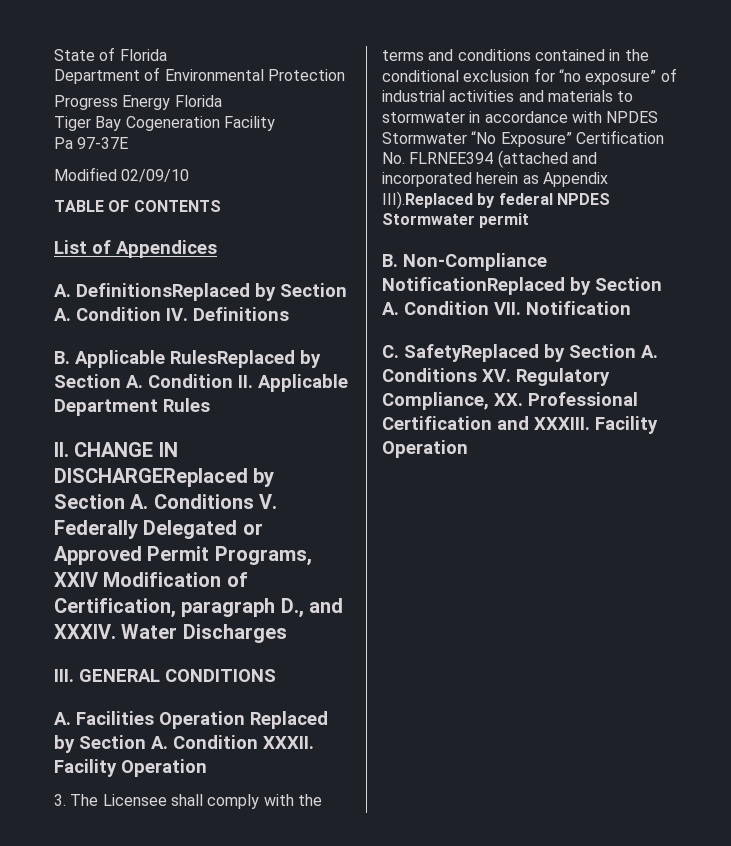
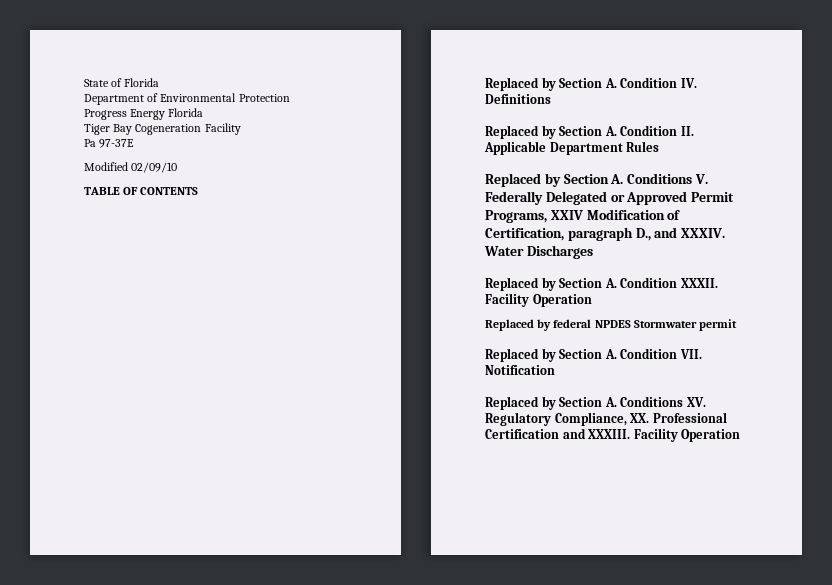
[54,240,217,258] [54,283,250,301] List of Appendices // A. DefinitionsReplaced -> [485,77,539,91] Replaced
[54,350,295,368] B. Applicable RulesReplaced -> [485,125,539,139] Replaced
[54,442,178,457] [54,468,248,487] II. CHANGE IN DISCHARGEReplaced -> [485,173,541,187] Replaced
[54,669,276,682] [54,711,245,729] III. GENERAL CONDITIONS // A. Facilities Operation -> (593, 252) none
[54,794,322,809] [382,49,649,61] [382,68,677,85] [382,90,634,102] [382,111,659,123] [382,130,664,147] [382,150,597,168] [382,172,608,187] [382,191,473,209] 3. The Licensee shall comply with the terms and conditions contained in the conditional exclusion for “no exposure” of industrial activities and materials to stormwater in accordance with NPDES Stormwater “No Exposure” Certification No. FLRNEE394 (attached and incorporated herein as Appendix III).Replaced -> [485,319,534,331] Replaced
[382,253,547,271] [382,277,565,295] B. Non-Compliance NotificationReplaced -> [485,348,539,362] Replaced
[382,344,539,362] C. SafetyReplaced -> [485,396,539,410] Replaced

